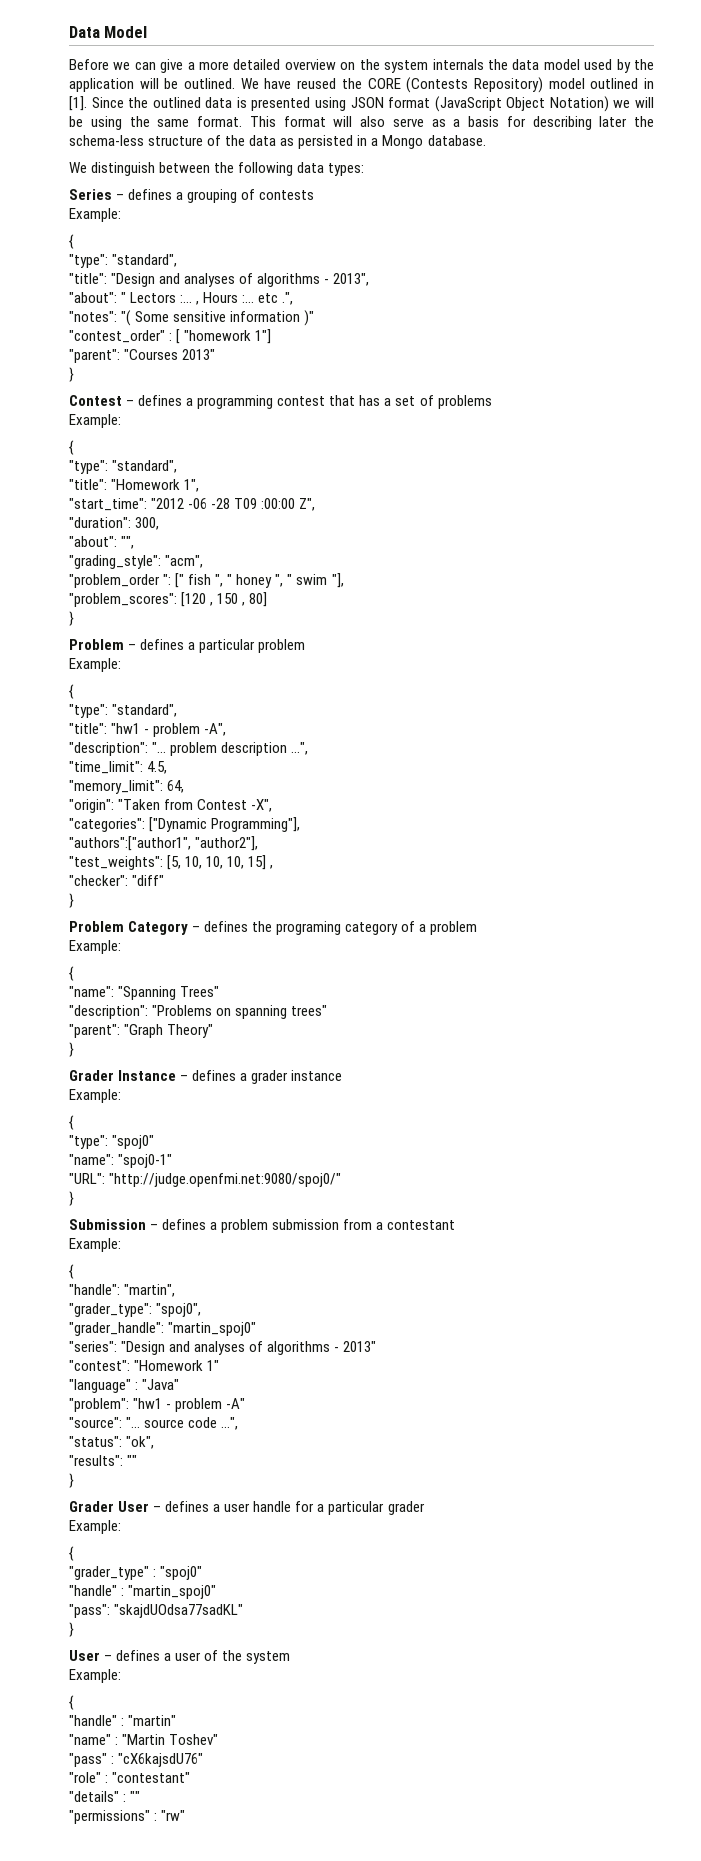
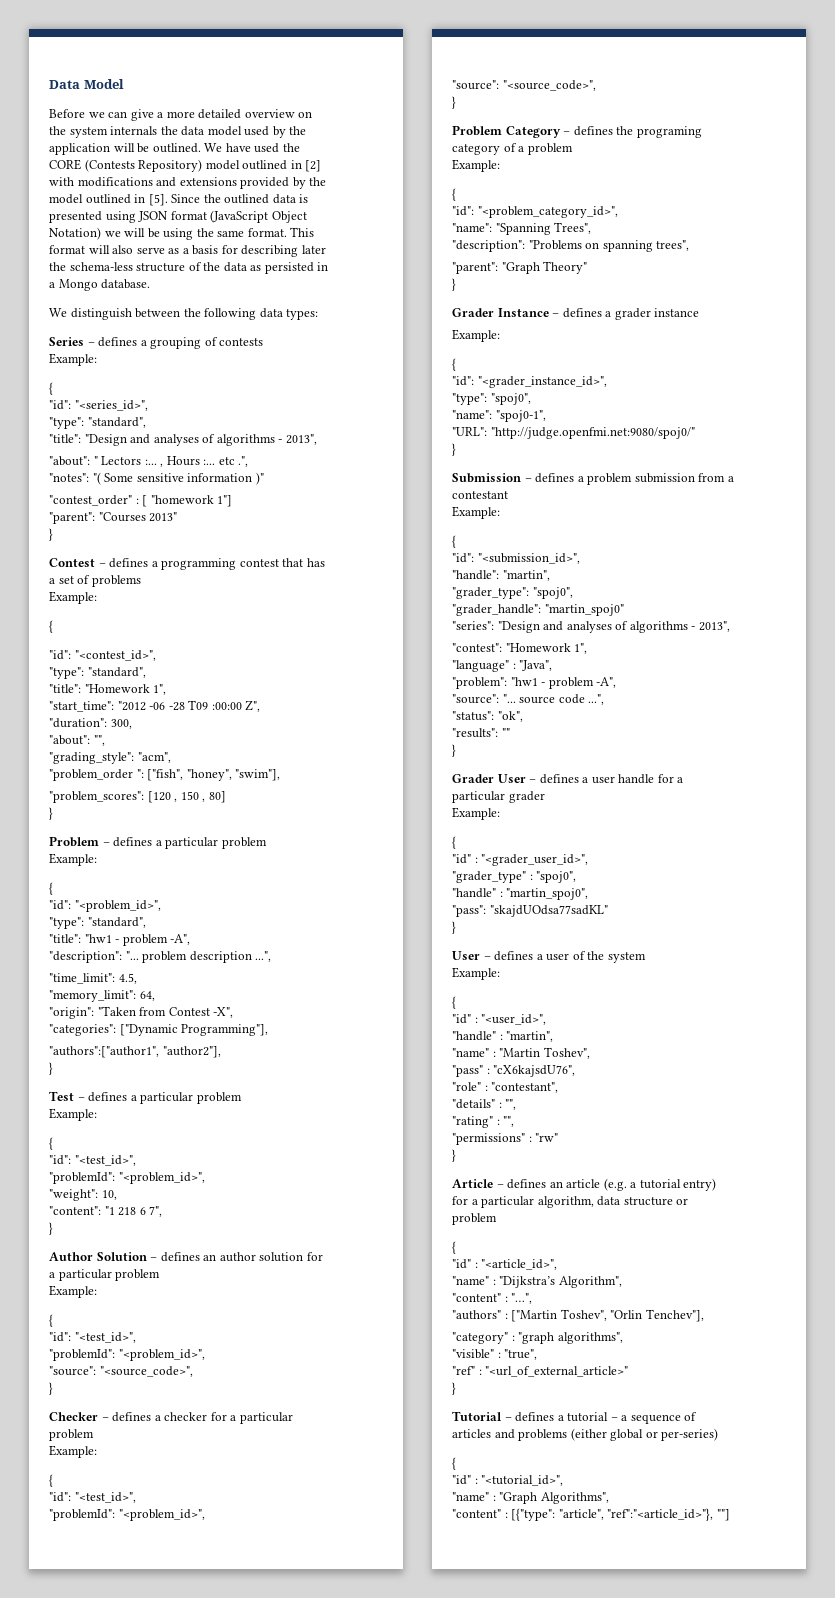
[297,78,337,89] reused -> [254,143,280,153] used
[69,96,87,111] [1]. -> [305,160,322,172] [49,177,327,189] [49,194,168,206] [2] with modifications and extensions provided by the model outlined in [5].
(74, 241) none -> [49,400,148,411] // "id": "<series_id>",
(74, 447) none -> [49,650,156,661] // "id": "<contest_id>",
[175,573,344,588] [" fish ", " honey ", " swim "], -> [147,769,281,781] ["fish", "honey", "swim"],
(74, 691) none -> [49,900,161,912] // "id": "<problem_id>",
[69,855,274,870] [69,875,165,886] "test_weights": [5, 10, 10, 10, 15] , // "checker": "diff" -> [49,1062,53,1075] [49,1091,242,1104] [49,1108,97,1121] [49,1137,53,1150] [49,1155,136,1166] [49,1172,205,1184] [49,1189,117,1201] [49,1206,163,1217] [49,1222,53,1235] [49,1252,323,1262] [49,1269,161,1281] [49,1285,97,1298] [49,1314,53,1327] [49,1332,136,1343] [49,1349,205,1361] [49,1366,193,1377] [49,1382,53,1395] [49,1412,293,1424] [49,1429,94,1441] [49,1445,97,1458] [49,1474,53,1487] [49,1492,136,1503] [49,1509,205,1521] [452,80,596,91] } // Test – defines a particular problem // Example: // { // "id": "<test_id>", // "problemId": "<problem_id>", // "weight": 10, // "content": "1 218 6 7", // } // Author Solution – defines an author solution for a particular problem // Example: // { // "id": "<test_id>", // "problemId": "<problem_id>", // "source": "<source_code>", // } // Checker – defines a checker for a particular problem // Example: // { // "id": "<test_id>", // "problemId": "<problem_id>", // "source": "<source_code>",
(74, 973) none -> [452,206,618,218] // "id": "<problem_category_id>",
[180,986,220,997] Trees" -> [554,222,592,234] Trees",
[291,1005,328,1016] trees" -> [656,240,690,251] trees",
[69,1135,155,1149] [69,1154,173,1168] // "type": "spoj0" // "name": "spoj0-1" -> [452,376,607,388] [452,393,531,405] [452,410,546,422] // "id": "<grader_instance_id>", // "type": "spoj0", // "name": "spoj0-1",
(74, 1271) none -> [452,553,580,564] // "id": "<submission_id>",
[343,1341,377,1352] 2013" -> [698,621,730,632] 2013",
[207,1360,220,1371] 1" -> [574,643,588,654] 1",
[142,1379,180,1390] "Java" -> [519,660,553,671] "Java",
[226,1398,246,1409] -A" -> [596,677,617,688] -A",
(74, 1553) none -> [452,854,589,866] // "id" : "<grader_user_id>",
[160,1566,203,1580] [69,1585,217,1599] "spoj0" // "handle" : "martin_spoj0" -> [536,871,577,883] [452,888,589,900] "spoj0", // "handle" : "martin_spoj0",
[69,1715,177,1726] // "handle" : "martin" -> [452,1014,547,1025] [452,1031,554,1042] // "id" : "<user_id>", // "handle" : "martin",
[169,1734,219,1745] Toshev" -> [543,1047,590,1059] Toshev",
[118,1753,204,1767] "cX6kajsdU76" -> [493,1065,576,1077] "cX6kajsdU76",
[112,1772,191,1783] "contestant" -> [491,1082,559,1093] "contestant",
[130,1791,141,1802] "" -> [505,1099,517,1110] [452,1116,515,1128] "", // "rating" : "",
(186, 1815) none -> [452,1149,456,1162] [452,1178,717,1191] [452,1196,689,1208] [452,1213,497,1225] [452,1241,456,1254] [452,1259,558,1270] [452,1276,622,1288] [452,1293,533,1304] [452,1309,704,1322] [452,1332,623,1344] [452,1349,538,1360] [452,1366,629,1377] [452,1382,456,1395] [452,1411,698,1424] [452,1428,719,1441] [452,1457,456,1470] [452,1475,564,1486] [452,1492,609,1504] [452,1508,730,1521] // } // Article – defines an article (e.g. a tutorial entry) for a particular algorithm, data structure or problem // { // "id" : "<article_id>", // "name" : "Dijkstra’s Algorithm", // "content" : "…", // "authors" : ["Martin Toshev", "Orlin Tenchev"], // "category" : "graph algorithms", // "visible" : "true", // "ref" : "<url_of_external_article>" // } // Tutorial – defines a tutorial – a sequence of articles and problems (either global or per-series) // { // "id" : "<tutorial_id>", // "name" : "Graph Algorithms", // "content" : [{"type": "article", "ref":"<article_id>"}, ""]

